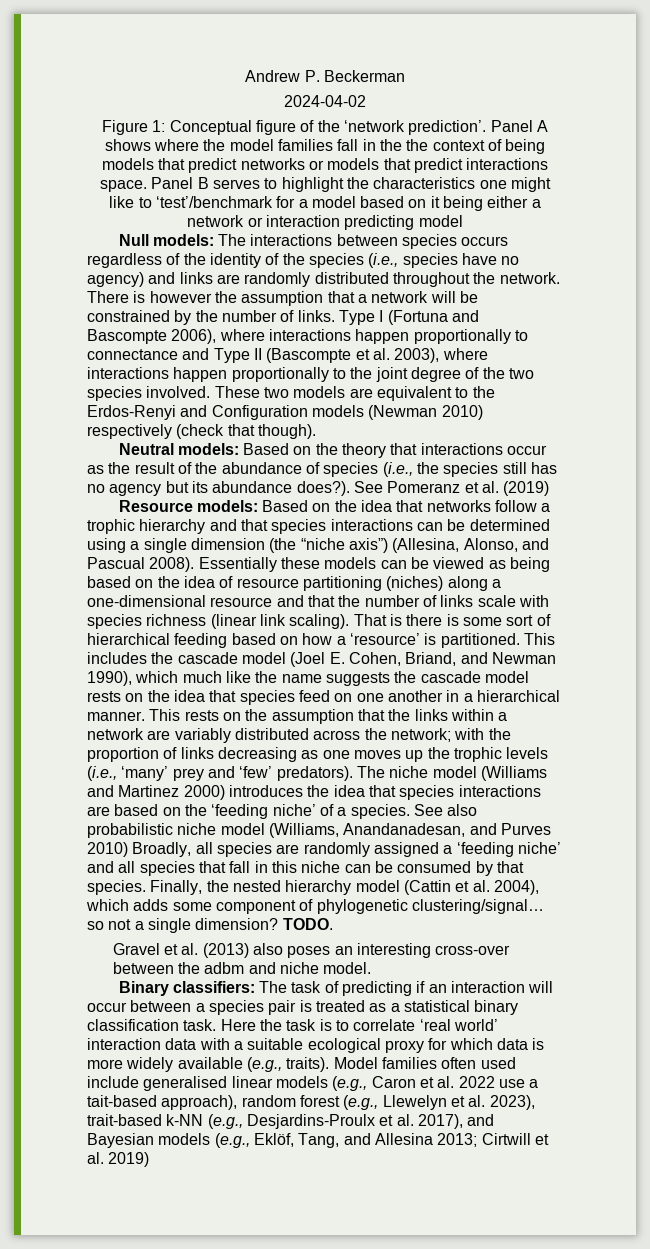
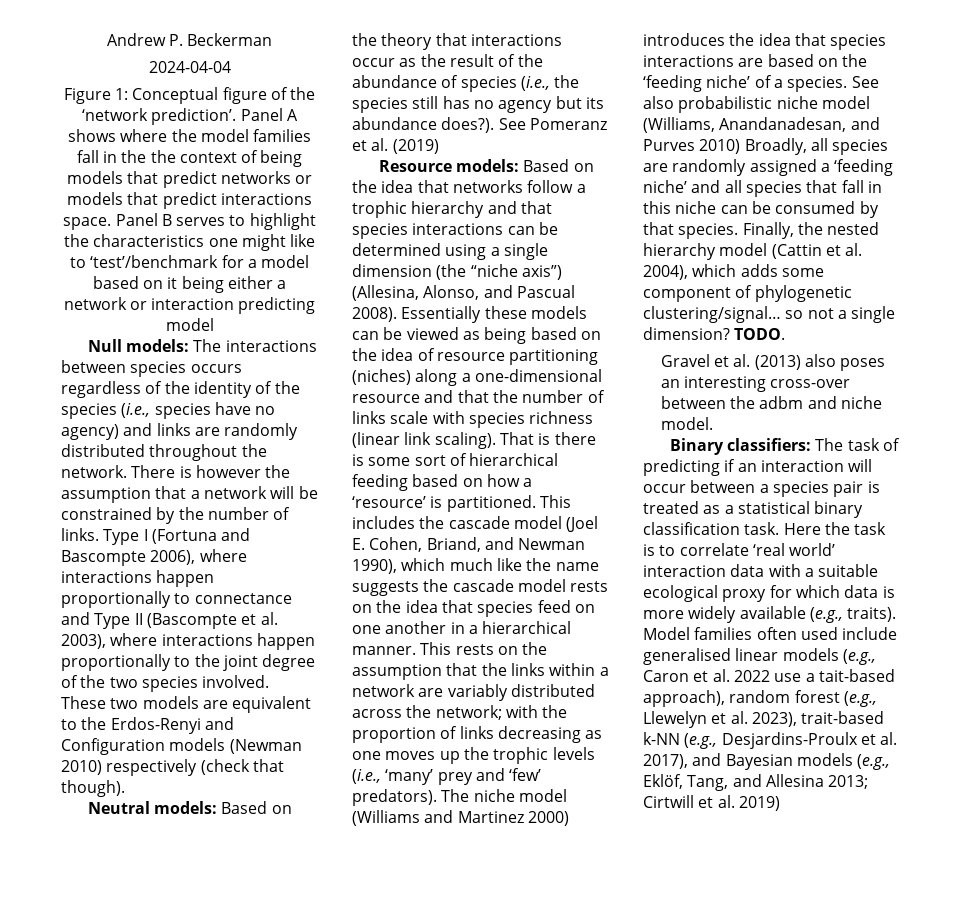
[284,95,366,107] 2024-04-02 -> [148,61,231,73] 2024-04-04

